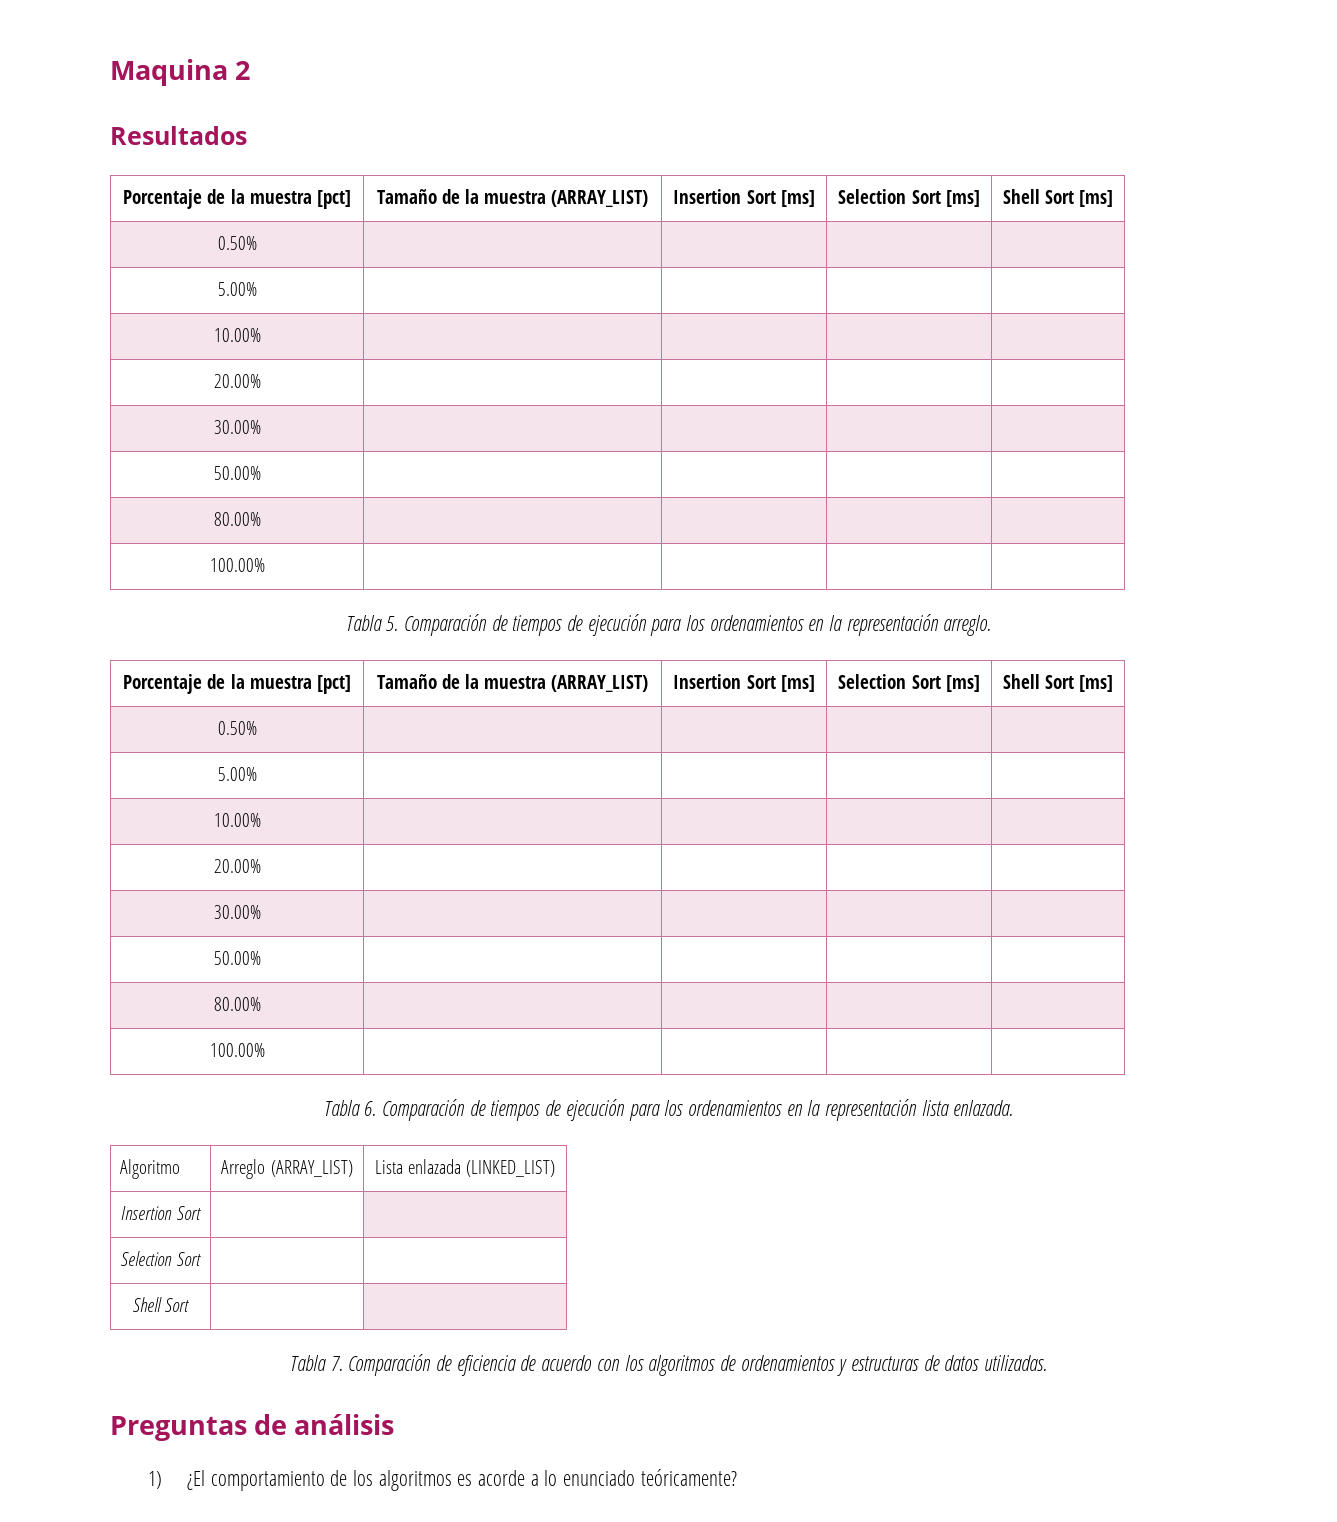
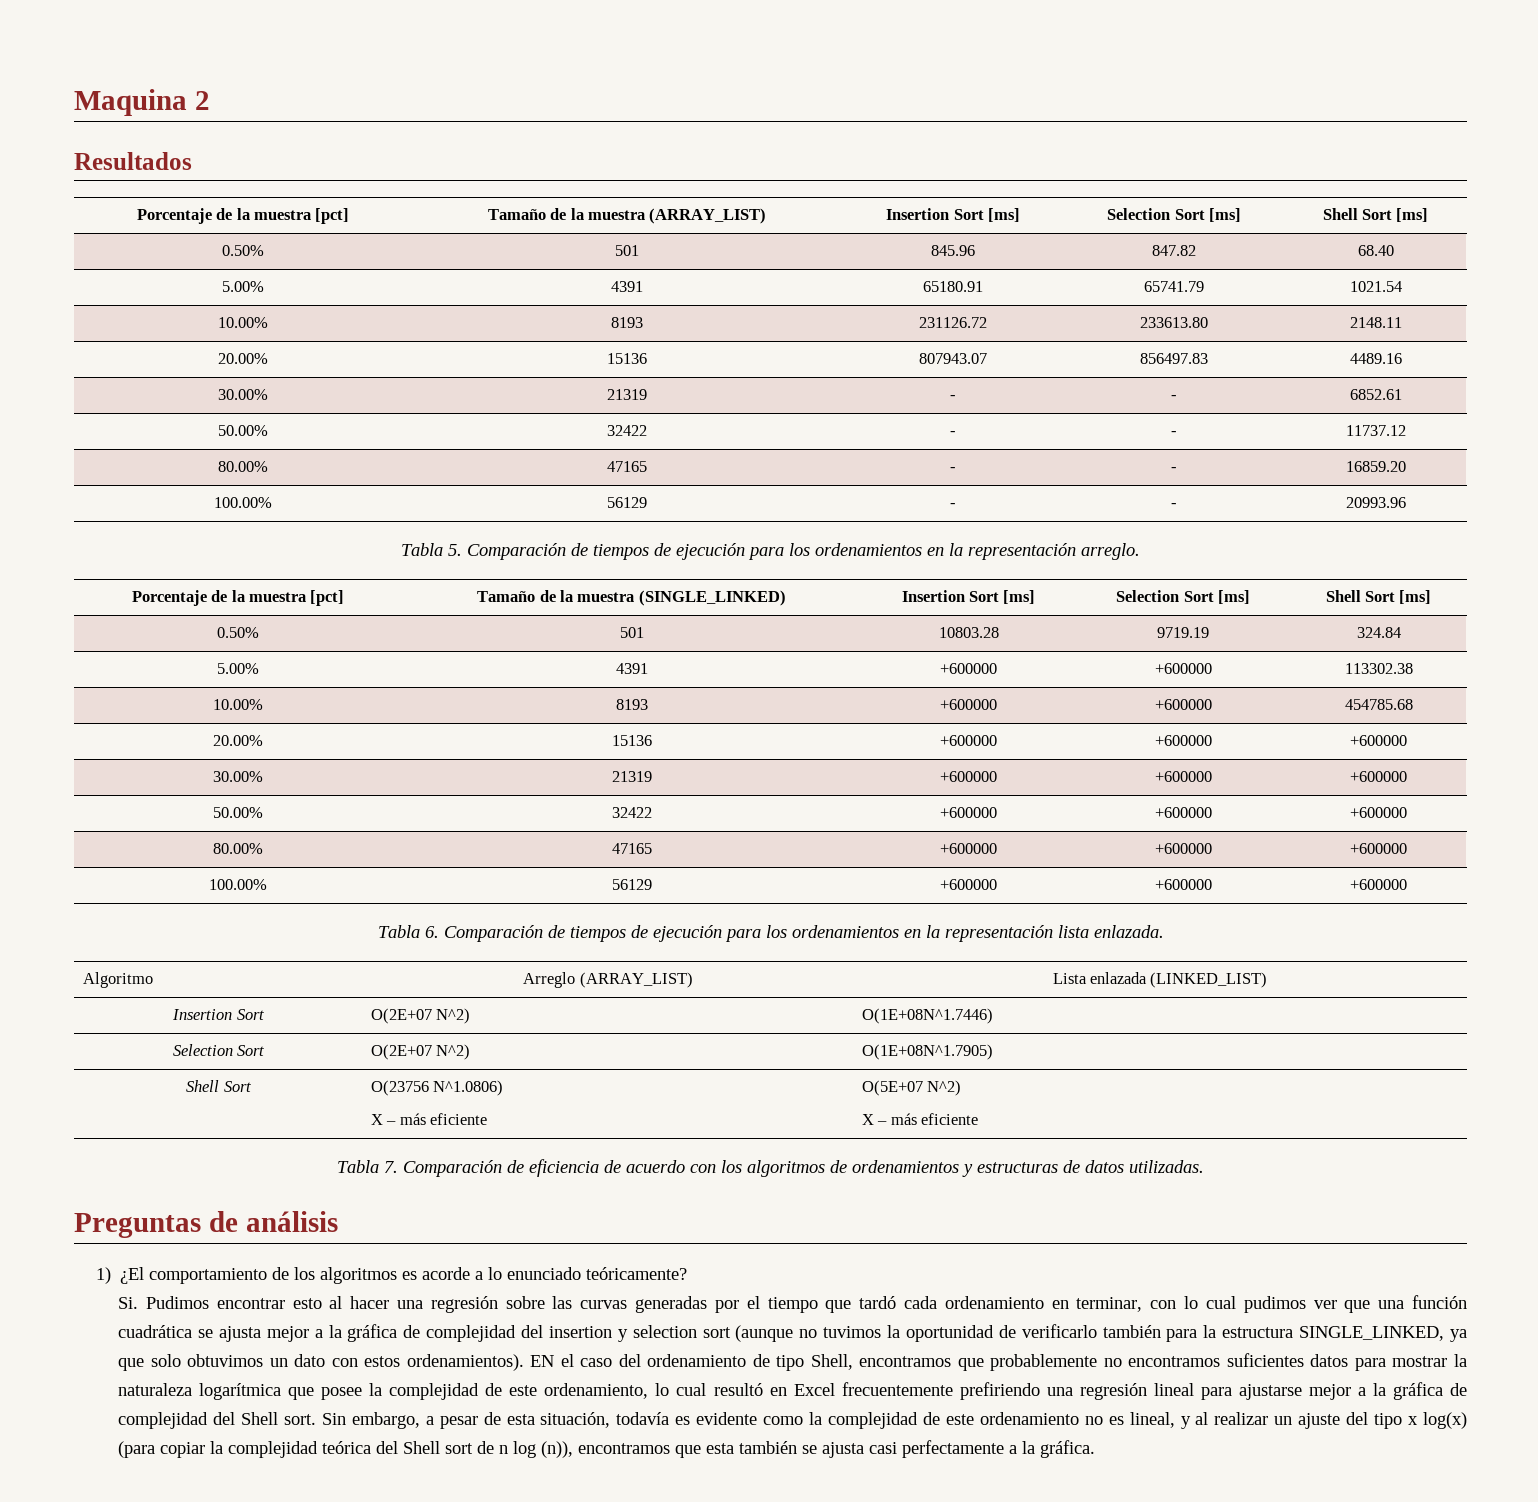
[217,282,257,296] [213,328,261,342] [213,374,261,388] [213,420,261,434] [213,466,261,480] [213,512,261,526] [209,558,265,572] | | | // 5.00% | | | | // 10.00% | | | | // 20.00% | | | | // 30.00% | | | | // 50.00% | | | | // 80.00% | | | | // 100.00% | | | | -> [615,245,639,256] [931,245,975,256] [1152,245,1196,256] [1357,245,1394,256] [222,281,264,292] [611,281,643,292] [923,281,983,292] [1144,281,1204,292] [1349,281,1402,292] [218,317,268,328] [611,317,643,328] [919,317,987,328] [1140,317,1208,328] [1349,317,1402,328] [218,353,268,364] [607,353,647,364] [919,353,987,364] [1140,353,1208,364] [1349,353,1402,364] [218,389,268,400] [607,389,647,400] [950,395,956,400] [1171,395,1177,400] [1349,389,1402,400] [218,425,268,436] [607,425,647,436] [950,431,956,436] [1171,431,1177,436] [1345,425,1406,436] [218,461,268,472] [607,461,647,472] [950,467,956,472] [1171,467,1177,472] [1345,461,1406,472] [214,497,272,508] [607,497,647,508] [950,503,956,508] [1171,503,1177,508] [1345,497,1406,508] 501 | 845.96 | 847.82 | 68.40 // 5.00% | 4391 | 65180.91 | 65741.79 | 1021.54 // 10.00% | 8193 | 231126.72 | 233613.80 | 2148.11 // 20.00% | 15136 | 807943.07 | 856497.83 | 4489.16 // 30.00% | 21319 | - | - | 6852.61 // 50.00% | 32422 | - | - | 11737.12 // 80.00% | 47165 | - | - | 16859.20 // 100.00% | 56129 | - | - | 20993.96
[551,675,649,692] (ARRAY_LIST) -> [638,590,786,606] (SINGLE_LINKED)
[217,767,257,781] [213,813,261,827] [213,859,261,873] [213,905,261,919] [213,951,261,965] [213,997,261,1011] [209,1043,265,1057] | | | // 5.00% | | | | // 10.00% | | | | // 20.00% | | | | // 30.00% | | | | // 50.00% | | | | // 80.00% | | | | // 100.00% | | | | -> [619,627,644,638] [938,627,999,638] [1157,627,1209,638] [1356,627,1401,638] [217,663,259,674] [615,663,648,674] [940,663,997,674] [1154,663,1212,674] [1344,663,1413,674] [213,699,263,710] [615,699,648,710] [940,699,997,710] [1154,699,1212,710] [1344,699,1413,710] [213,735,263,746] [611,735,652,746] [940,735,997,746] [1154,735,1212,746] [1350,735,1407,746] [213,771,263,782] [611,771,652,782] [940,771,997,782] [1154,771,1212,782] [1350,771,1407,782] [213,807,263,818] [611,807,652,818] [940,807,997,818] [1154,807,1212,818] [1350,807,1407,818] [213,843,263,854] [611,843,652,854] [940,843,997,854] [1154,843,1212,854] [1350,843,1407,854] [209,879,267,890] [611,879,652,890] [940,879,997,890] [1154,879,1212,890] [1350,879,1407,890] 501 | 10803.28 | 9719.19 | 324.84 // 5.00% | 4391 | +600000 | +600000 | 113302.38 // 10.00% | 8193 | +600000 | +600000 | 454785.68 // 20.00% | 15136 | +600000 | +600000 | +600000 // 30.00% | 21319 | +600000 | +600000 | +600000 // 50.00% | 32422 | +600000 | +600000 | +600000 // 80.00% | 47165 | +600000 | +600000 | +600000 // 100.00% | 56129 | +600000 | +600000 | +600000
(201, 1213) | -> [370,1008,471,1024] [861,1008,993,1024] O(2E+07 N^2) | O(1E+08N^1.7446)
(201, 1259) | -> [370,1044,471,1060] [861,1044,993,1060] O(2E+07 N^2) | O(1E+08N^1.7905)
(190, 1305) | -> [370,1080,504,1096] [370,1113,488,1125] [861,1080,962,1096] [861,1113,979,1125] O(23756 N^1.0806) // X – más eficiente | O(5E+07 N^2) // X – más eficiente
(737, 1477) none -> [118,1295,1468,1313] [118,1324,1467,1342] [118,1353,1467,1371] [118,1382,1468,1400] [118,1412,1468,1429] [118,1440,1096,1458] // Si. Pudimos encontrar esto al hacer una regresión sobre las curvas generadas por el tiempo que tardó cada ordenamiento en terminar, con lo cual pudimos ver que una función cuadrática se ajusta mejor a la gráfica de complejidad del insertion y selection sort (aunque no tuvimos la oportunidad de verificarlo también para la estructura SINGLE_LINKED, ya que solo obtuvimos un dato con estos ordenamientos). EN el caso del ordenamiento de tipo Shell, encontramos que probablemente no encontramos suficientes datos para mostrar la naturaleza logarítmica que posee la complejidad de este ordenamiento, lo cual resultó en Excel frecuentemente prefiriendo una regresión lineal para ajustarse mejor a la gráfica de complejidad del Shell sort. Sin embargo, a pesar de esta situación, todavía es evidente como la complejidad de este ordenamiento no es lineal, y al realizar un ajuste del tipo x log(x) (para copiar la complejidad teórica del Shell sort de n log (n)), encontramos que esta también se ajusta casi perfectamente a la gráfica.

